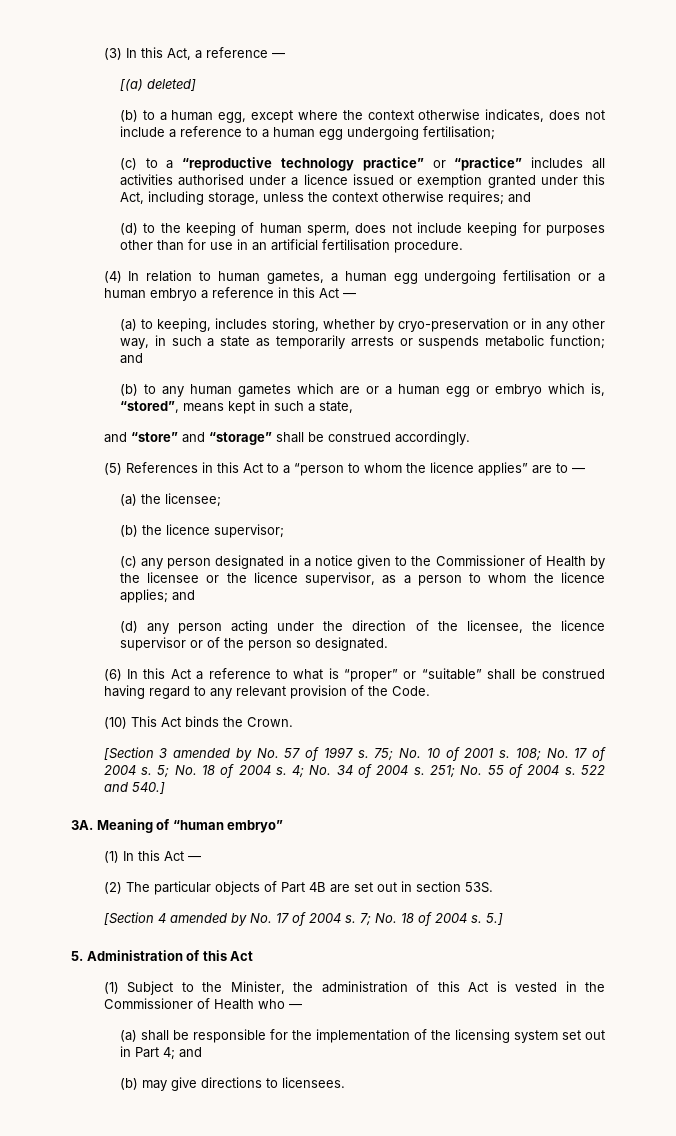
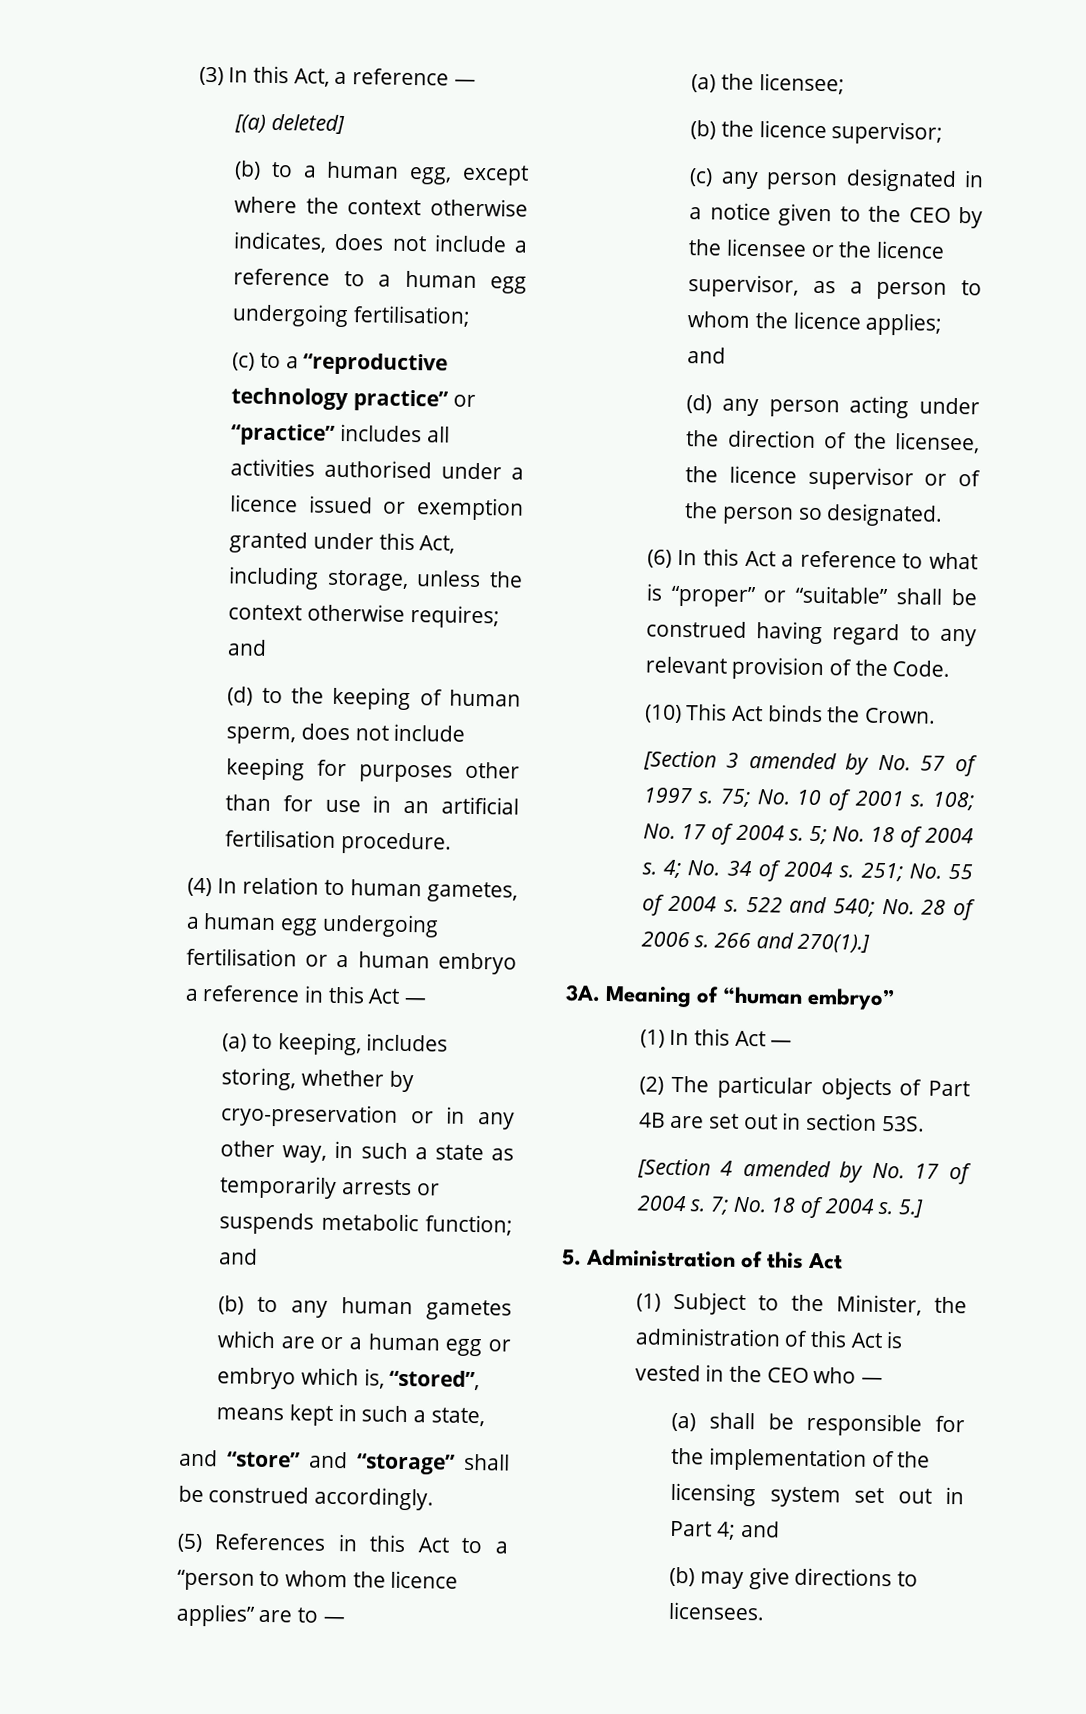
[435,555,586,567] Commissioner of Health -> [908,207,951,223] CEO
[131,782,165,794] 540.] -> [833,898,976,921] [640,931,871,953] 540; No. 28 of 2006 s. 266 and 270(1).]
[103,998,254,1010] Commissioner of Health -> [766,1367,809,1383] CEO

